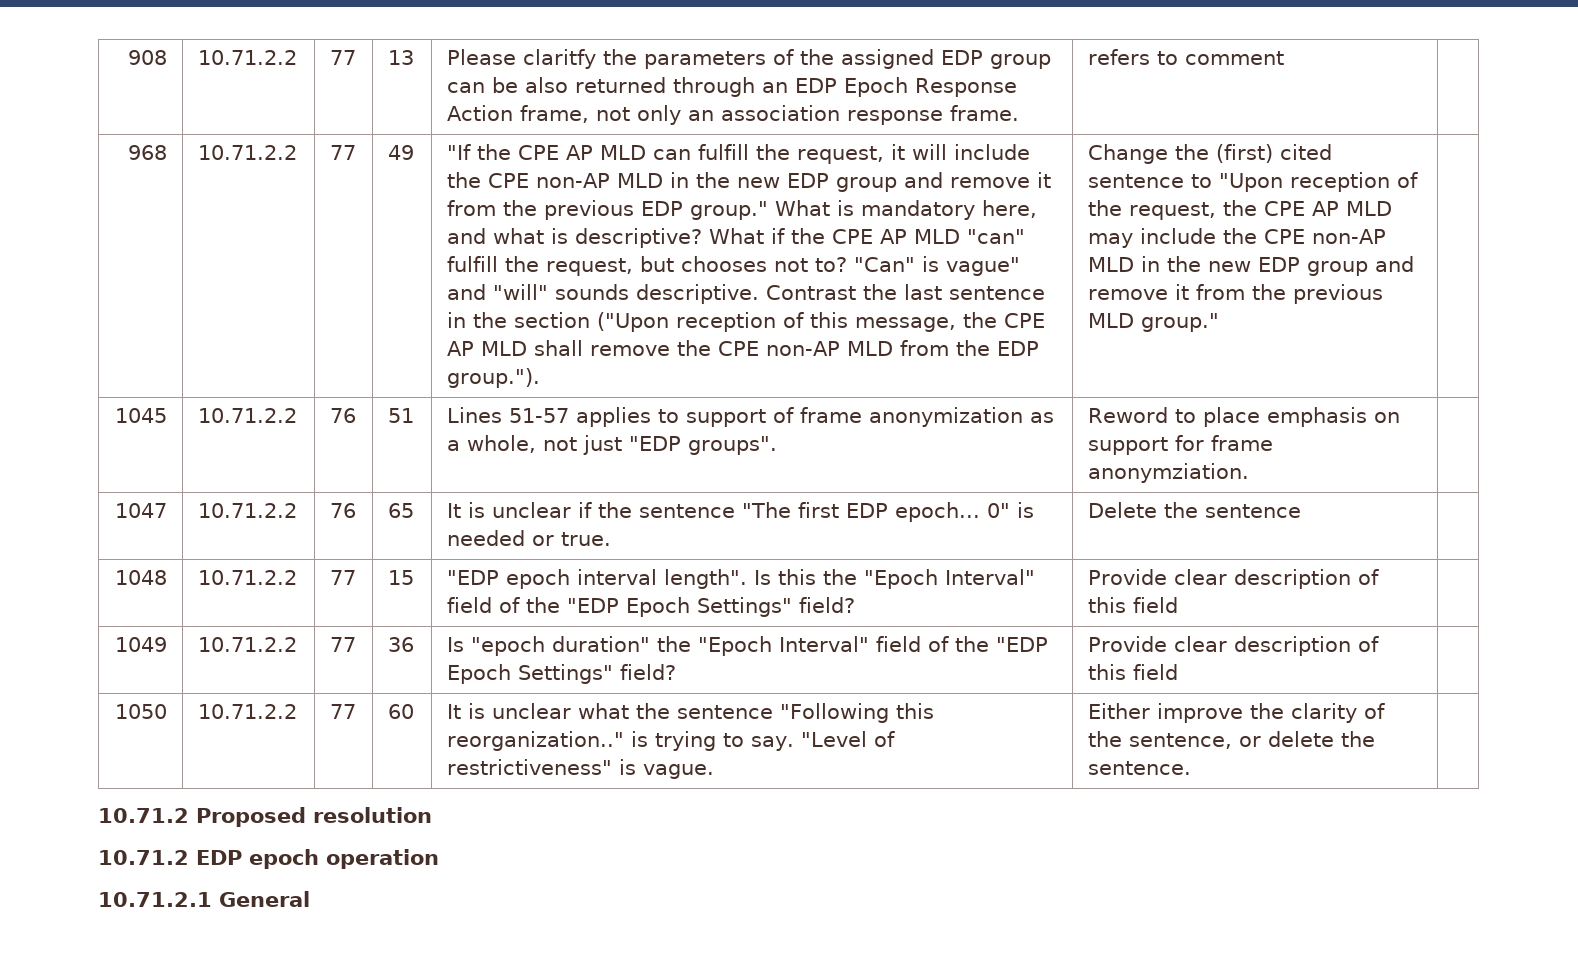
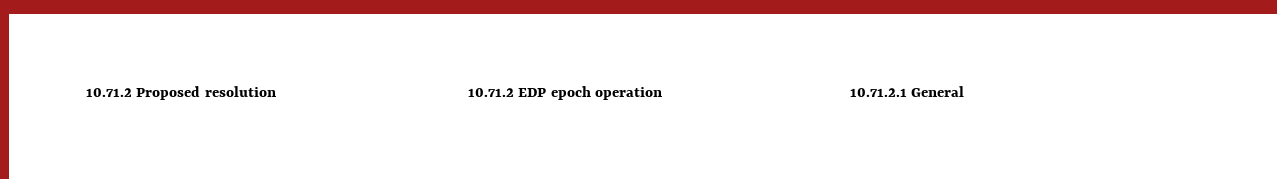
[128,50,168,65] [197,50,297,65] [329,50,356,65] [387,50,414,65] [446,49,1051,69] [446,77,1017,97] [446,105,1019,125] [1087,49,1284,65] [128,145,168,160] [197,145,297,160] [329,145,356,160] [387,145,414,160] [446,144,1030,164] [446,172,1051,192] [446,200,1037,220] [446,228,1025,248] [446,256,1020,276] [446,284,1045,304] [446,312,1045,332] [446,340,1039,356] [446,368,540,388] [1087,144,1332,164] [1087,172,1418,192] [1087,200,1392,220] [1087,228,1386,248] [1087,256,1414,276] [1087,284,1383,304] [1087,313,1219,332] [115,408,168,423] [197,408,297,423] [329,408,356,423] [387,408,414,423] [446,407,1054,427] [446,435,777,455] [1087,407,1400,427] [1087,435,1273,455] [1087,463,1249,483] [115,503,168,518] [197,503,297,518] [329,503,356,518] [387,503,414,518] [446,502,1034,522] [446,530,611,546] [1087,502,1301,518] [115,570,168,585] [197,570,297,585] [329,570,356,585] [387,570,414,585] [446,569,1035,589] [446,597,855,617] [1087,569,1379,589] [1087,597,1178,613] [115,637,168,652] [197,637,297,652] [329,637,356,652] [387,637,414,652] [446,636,1048,656] [446,664,676,684] [1087,636,1379,656] [1087,664,1178,680] [115,704,168,719] [197,704,297,719] [329,704,356,719] [387,704,414,719] [446,703,934,723] [446,731,895,751] [446,759,714,779] [1087,703,1385,723] [1087,731,1375,749] [1087,761,1191,775] 908 | 10.71.2.2 | 77 | 13 | Please claritfy the parameters of the assigned EDP group can be also returned through an EDP Epoch Response Action frame, not only an association response frame. | refers to comment | // 968 | 10.71.2.2 | 77 | 49 | "If the CPE AP MLD can fulfill the request, it will include the CPE non-AP MLD in the new EDP group and remove it from the previous EDP group." What is mandatory here, and what is descriptive? What if the CPE AP MLD "can" fulfill the request, but chooses not to? "Can" is vague" and "will" sounds descriptive. Contrast the last sentence in the section ("Upon reception of this message, the CPE AP MLD shall remove the CPE non-AP MLD from the EDP group."). | Change the (first) cited sentence to "Upon reception of the request, the CPE AP MLD may include the CPE non-AP MLD in the new EDP group and remove it from the previous MLD group." | // 1045 | 10.71.2.2 | 76 | 51 | Lines 51-57 applies to support of frame anonymization as a whole, not just "EDP groups". | Reword to place emphasis on support for frame anonymziation. | // 1047 | 10.71.2.2 | 76 | 65 | It is unclear if the sentence "The first EDP epoch... 0" is needed or true. | Delete the sentence | // 1048 | 10.71.2.2 | 77 | 15 | "EDP epoch interval length". Is this the "Epoch Interval" field of the "EDP Epoch Settings" field? | Provide clear description of this field | // 1049 | 10.71.2.2 | 77 | 36 | Is "epoch duration" the "Epoch Interval" field of the "EDP Epoch Settings" field? | Provide clear description of this field | // 1050 | 10.71.2.2 | 77 | 60 | It is unclear what the sentence "Following this reorganization.." is trying to say. "Level of restrictiveness" is vague. | Either improve the clarity of the sentence, or delete the sentence. | // -> (86, 92) none

